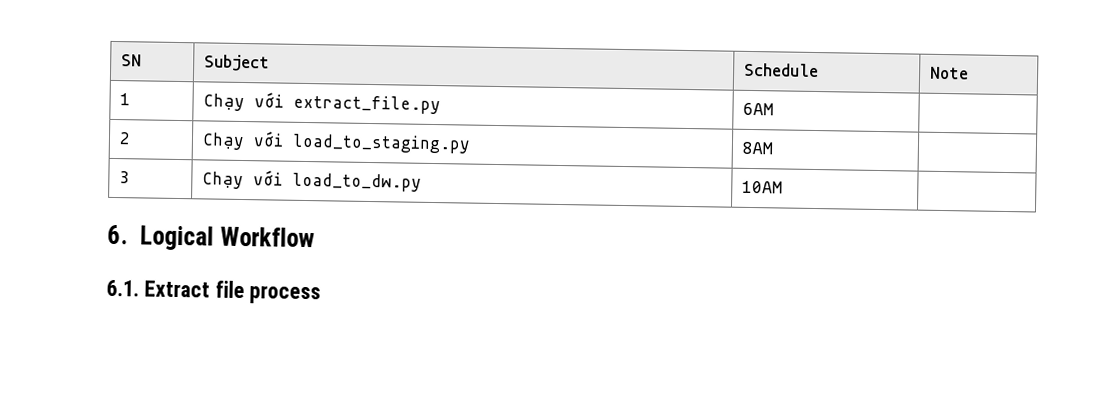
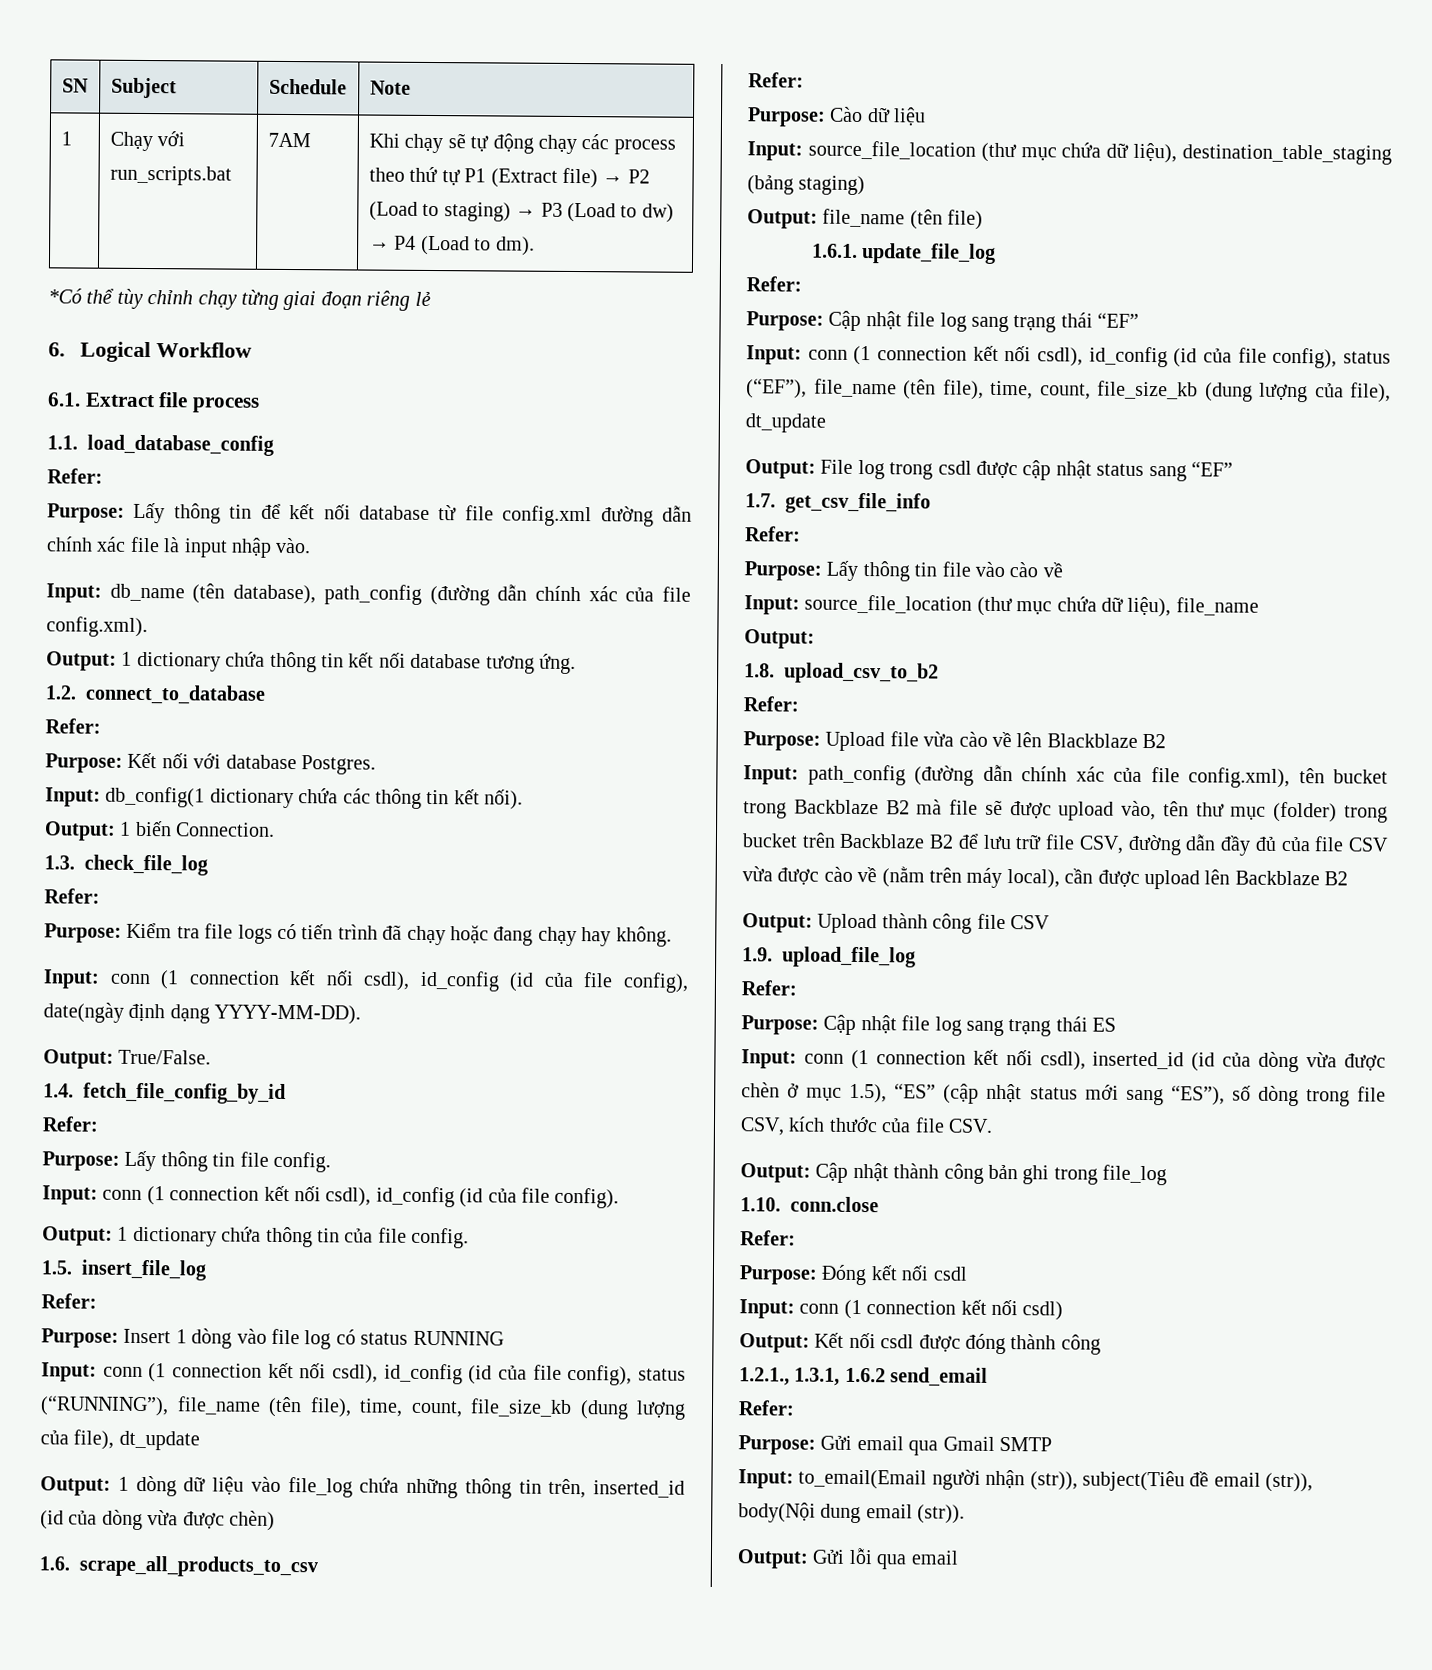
[293,94,442,115] [743,102,775,116] [119,132,132,145] [202,131,472,154] [742,141,775,155] [119,171,131,184] [202,170,423,192] [742,180,784,194] extract_file.py | 6AM | // 2 | Chạy với load_to_staging.py | 8AM | // 3 | Chạy với load_to_dw.py | 10AM | -> [109,165,232,186] [267,132,311,148] [368,133,676,155] [368,166,650,189] [368,201,674,223] [368,235,535,256] [48,288,431,311] run_scripts.bat | 7AM | Khi chạy sẽ tự động chạy các process theo thứ tự P1 (Extract file) → P2 (Load to staging) → P3 (Load to dw) → P4 (Load to dm). // *Có thể tùy chỉnh chạy từng giai đoạn riêng lẻ
(322, 295) none -> [47,434,274,456] [47,468,103,484] [47,502,692,527] [46,536,312,558] [46,583,691,606] [46,616,148,638] [46,651,576,675] [45,684,266,705] [45,718,101,734] [45,752,376,775] [45,786,524,810] [44,820,276,841] [44,854,208,876] [44,888,100,904] [44,922,672,947] [43,969,689,993] [43,1002,362,1025] [43,1049,212,1069] [43,1082,286,1104] [42,1116,99,1132] [42,1150,331,1173] [42,1185,620,1209] [42,1226,470,1249] [41,1259,207,1281] [41,1293,97,1309] [41,1328,504,1350] [41,1362,686,1386] [40,1395,686,1420] [40,1429,200,1451] [40,1475,685,1499] [40,1509,275,1531] [39,1555,318,1578] [748,72,804,88] [747,106,927,127] [747,140,1393,165] [747,175,866,196] [747,208,984,230] [811,243,997,264] [746,276,802,292] [746,310,1140,333] [746,345,1391,369] [746,378,1391,403] [745,413,826,433] [745,459,1233,482] [745,492,931,514] [745,526,801,542] [744,560,1063,582] [744,594,1259,618] [744,629,815,649] [744,662,939,684] [743,696,799,712] [743,731,1167,752] [743,764,1388,789] [743,799,1388,823] [742,832,1388,856] [742,866,1349,890] [742,913,1050,934] [742,946,916,968] [741,980,797,996] [741,1014,1117,1037] [741,1049,1386,1073] [741,1082,1386,1107] [740,1116,993,1136] [740,1162,1168,1186] [740,1196,879,1213] [740,1230,796,1246] [739,1264,967,1286] [739,1299,1064,1321] [739,1332,1101,1355] [739,1367,989,1387] [738,1400,795,1416] [738,1435,1052,1456] [738,1469,1314,1493] [738,1502,966,1524] [737,1547,959,1570] // 1.1. load_database_config // Refer: // Purpose: Lấy thông tin để kết nối database từ file config.xml đường dẫn chính xác file là input nhập vào. // Input: db_name (tên database), path_config (đường dẫn chính xác của file config.xml). // Output: 1 dictionary chứa thông tin kết nối database tương ứng. // 1.2. connect_to_database // Refer: // Purpose: Kết nối với database Postgres. // Input: db_config(1 dictionary chứa các thông tin kết nối). // Output: 1 biến Connection. // 1.3. check_file_log // Refer: // Purpose: Kiểm tra file logs có tiến trình đã chạy hoặc đang chạy hay không. // Input: conn (1 connection kết nối csdl), id_config (id của file config), date(ngày định dạng YYYY-MM-DD). // Output: True/False. // 1.4. fetch_file_config_by_id // Refer: // Purpose: Lấy thông tin file config. // Input: conn (1 connection kết nối csdl), id_config (id của file config). // Output: 1 dictionary chứa thông tin của file config. // 1.5. insert_file_log // Refer: // Purpose: Insert 1 dòng vào file log có status RUNNING // Input: conn (1 connection kết nối csdl), id_config (id của file config), status (“RUNNING”), file_name (tên file), time, count, file_size_kb (dung lượng của file), dt_update // Output: 1 dòng dữ liệu vào file_log chứa những thông tin trên, inserted_id (id của dòng vừa được chèn) // 1.6. scrape_all_products_to_csv // Refer: // Purpose: Cào dữ liệu // Input: source_file_location (thư mục chứa dữ liệu), destination_table_staging (bảng staging) // Output: file_name (tên file) // 1.6.1. update_file_log // Refer: // Purpose: Cập nhật file log sang trạng thái “EF” // Input: conn (1 connection kết nối csdl), id_config (id của file config), status (“EF”), file_name (tên file), time, count, file_size_kb (dung lượng của file), dt_update // Output: File log trong csdl được cập nhật status sang “EF” // 1.7. get_csv_file_info // Refer: // Purpose: Lấy thông tin file vào cào về // Input: source_file_location (thư mục chứa dữ liệu), file_name // Output: // 1.8. upload_csv_to_b2 // Refer: // Purpose: Upload file vừa cào về lên Blackblaze B2 // Input: path_config (đường dẫn chính xác của file config.xml), tên bucket trong Backblaze B2 mà file sẽ được upload vào, tên thư mục (folder) trong bucket trên Backblaze B2 để lưu trữ file CSV, đường dẫn đầy đủ của file CSV vừa được cào về (nằm trên máy local), cần được upload lên Backblaze B2 // Output: Upload thành công file CSV // 1.9. upload_file_log // Refer: // Purpose: Cập nhật file log sang trạng thái ES // Input: conn (1 connection kết nối csdl), inserted_id (id của dòng vừa được chèn ở mục 1.5), “ES” (cập nhật status mới sang “ES”), số dòng trong file CSV, kích thước của file CSV. // Output: Cập nhật thành công bản ghi trong file_log // 1.10. conn.close // Refer: // Purpose: Đóng kết nối csdl // Input: conn (1 connection kết nối csdl) // Output: Kết nối csdl được đóng thành công // 1.2.1., 1.3.1, 1.6.2 send_email // Refer: // Purpose: Gửi email qua Gmail SMTP // Input: to_email(Email người nhận (str)), subject(Tiêu đề email (str)), body(Nội dung email (str)). // Output: Gửi lỗi qua email

